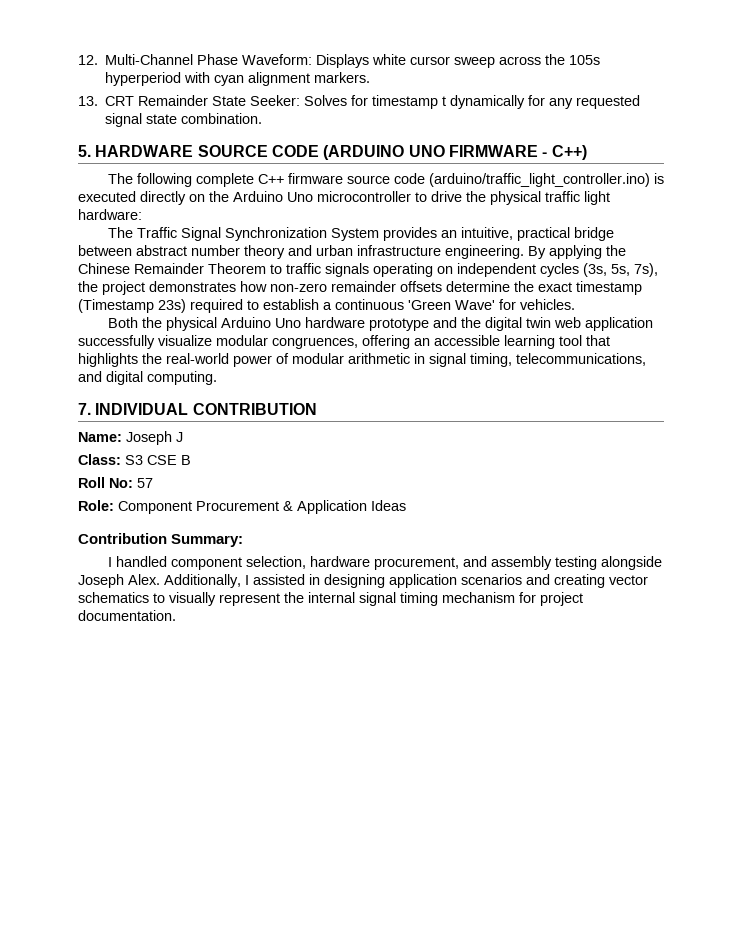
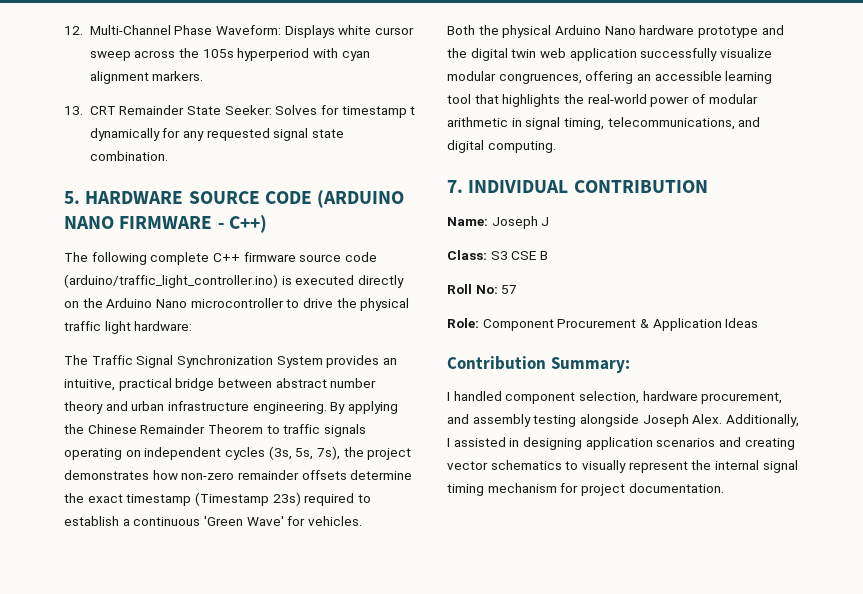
[408,145,445,157] UNO -> [64,216,114,229] NANO
[287,192,313,202] Uno -> [155,299,187,308] Nano
[274,318,301,328] Uno -> [604,26,636,35] Nano

